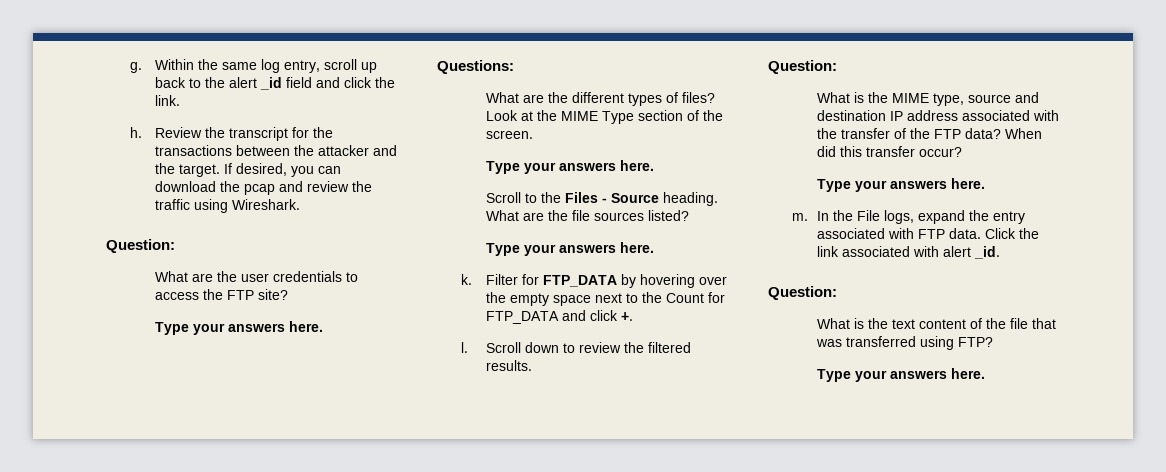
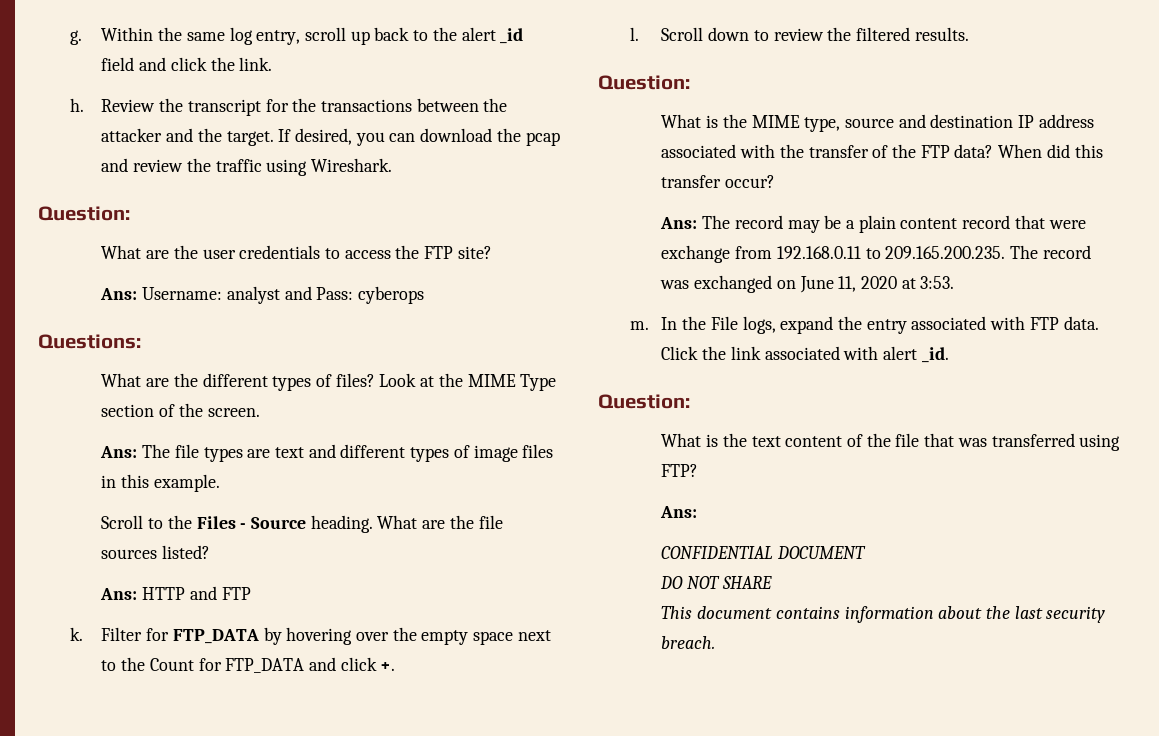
[154,321,323,335] Type your answers here. -> [100,286,424,304] Ans: Username: analyst and Pass: cyberops
[485,160,654,174] Type your answers here. -> [100,444,554,462] [101,474,220,492] Ans: The file types are text and different types of image files in this example.
[485,242,654,256] Type your answers here. -> [100,586,251,600] Ans: HTTP and FTP
[816,178,985,192] Type your answers here. -> [660,215,1086,233] [661,245,1091,263] [660,275,955,293] Ans: The record may be a plain content record that were exchange from 192.168.0.11 to 209.165.200.235. The record was exchanged on June 11, 2020 at 3:53.
[816,368,985,382] Type your answers here. -> [660,506,698,518] [661,546,867,559] [660,576,772,589] [661,606,1106,623] [661,636,716,649] Ans: // CONFIDENTIAL DOCUMENT // DO NOT SHARE // This document contains information about the last security breach.

